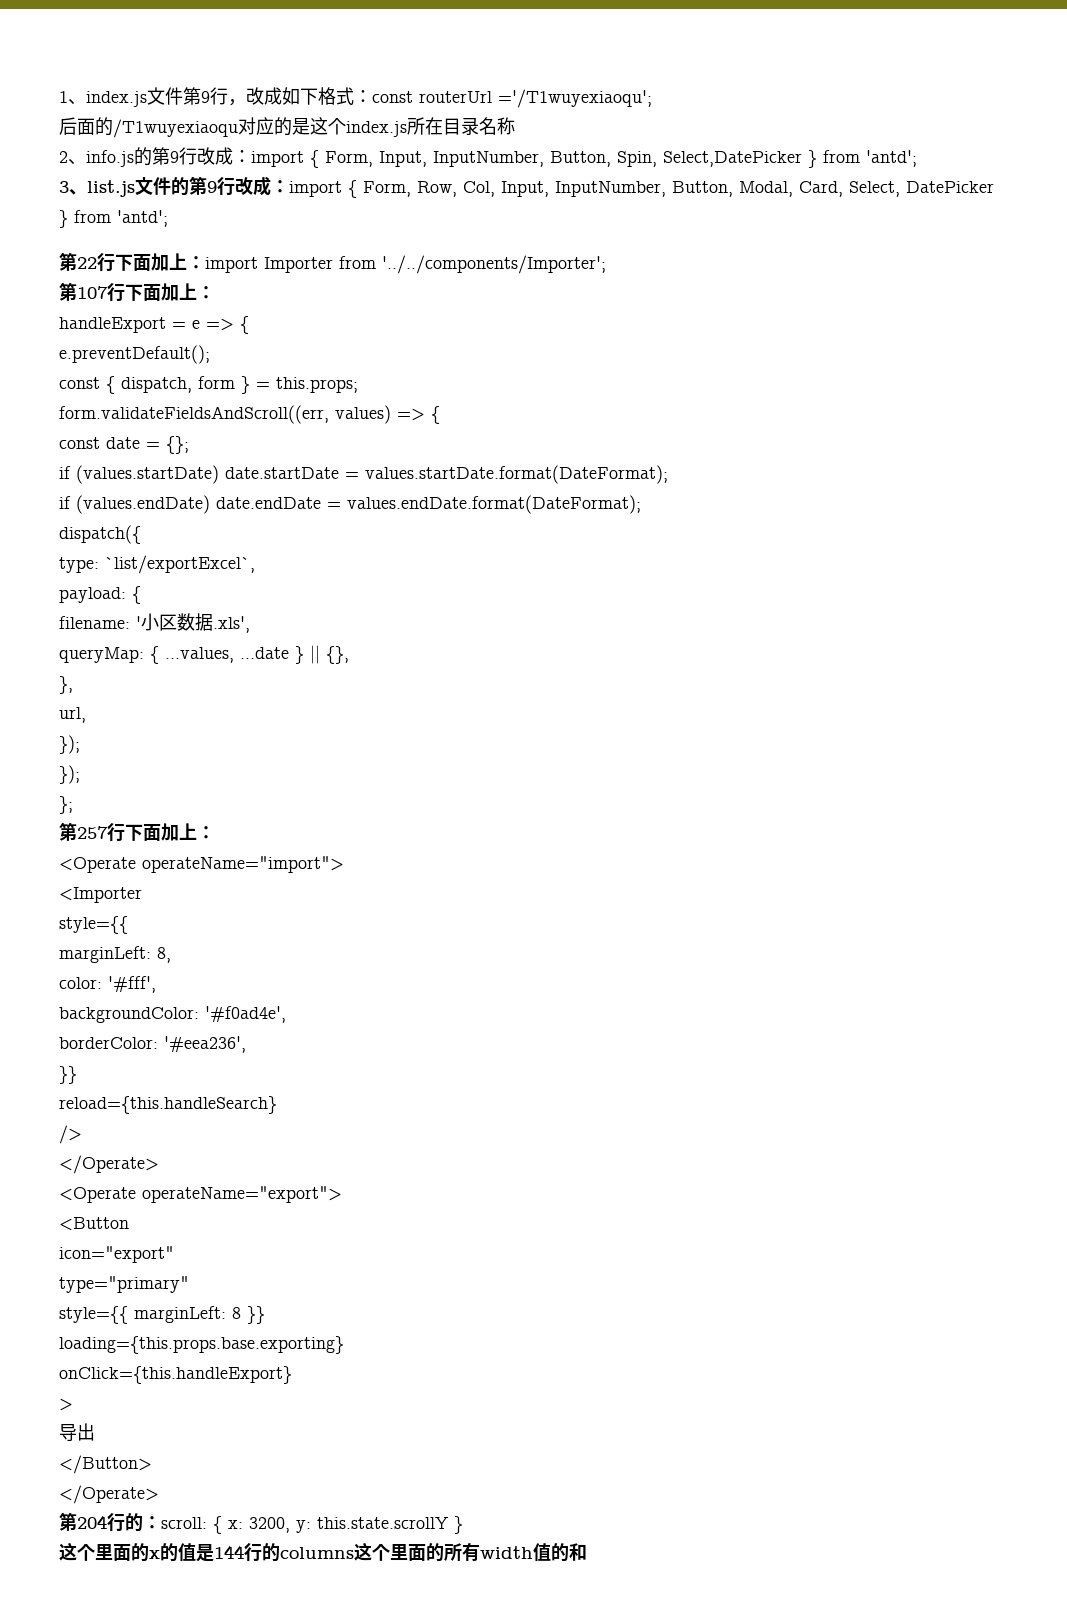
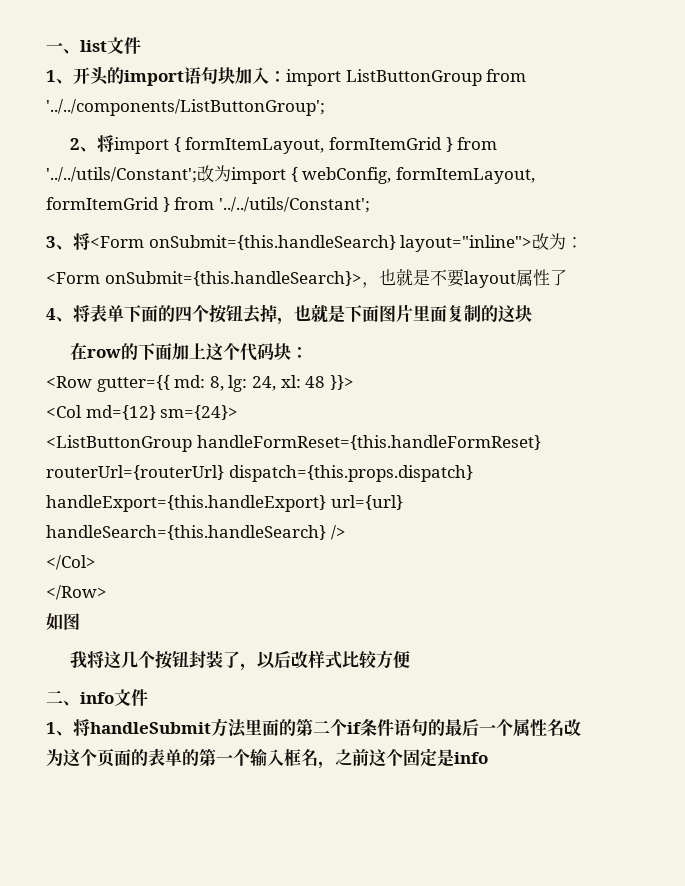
[59,87,652,108] [59,117,515,138] [59,147,917,168] [59,176,994,198] [59,210,168,228] [59,252,606,274] [59,282,215,302] [59,316,249,334] [59,345,210,364] [59,376,358,394] [59,405,440,424] [59,436,189,454] [59,465,668,484] [59,495,641,514] [59,525,141,544] [59,555,255,574] [59,586,141,604] [59,613,250,633] [59,645,349,664] [59,676,73,694] [59,707,86,723] [59,735,80,754] [59,765,80,784] [59,796,73,814] [59,822,215,842] [59,856,344,873] [59,887,142,903] [59,916,128,934] [59,946,171,963] [59,976,156,993] [59,1006,286,1023] [59,1036,246,1053] [59,1066,77,1084] [59,1096,277,1114] [59,1125,82,1144] [59,1155,159,1174] [59,1186,342,1203] [59,1217,129,1230] [59,1246,174,1263] [59,1276,189,1293] [59,1306,265,1324] [59,1336,344,1354] [59,1366,292,1384] [59,1398,73,1411] [59,1423,95,1441] [59,1455,152,1474] [59,1485,159,1504] [59,1512,463,1534] [59,1542,587,1562] 1、index.js文件第9行，改成如下格式：const routerUrl ='/T1wuyexiaoqu'; // 后面的/T1wuyexiaoqu对应的是这个index.js所在目录名称 // 2、info.js的第9行改成：import { Form, Input, InputNumber, Button, Spin, Select,DatePicker } from 'antd'; // 3、list.js文件的第9行改成：import { Form, Row, Col, Input, InputNumber, Button, Modal, Card, Select, DatePicker } from 'antd'; // 第22行下面加上：import Importer from '../../components/Importer'; // 第107行下面加上： // handleExport = e => { // e.preventDefault(); // const { dispatch, form } = this.props; // form.validateFieldsAndScroll((err, values) => { // const date = {}; // if (values.startDate) date.startDate = values.startDate.format(DateFormat); // if (values.endDate) date.endDate = values.endDate.format(DateFormat); // dispatch({ // type: `list/exportExcel`, // payload: { // filename: '小区数据.xls', // queryMap: { ...values, ...date } || {}, // }, // url, // }); // }); // }; // 第257行下面加上： // <Operate operateName="import"> // <Importer // style={{ // marginLeft: 8, // color: '#fff', // backgroundColor: '#f0ad4e', // borderColor: '#eea236', // }} // reload={this.handleSearch} // /> // </Operate> // <Operate operateName="export"> // <Button // icon="export" // type="primary" // style={{ marginLeft: 8 }} // loading={this.props.base.exporting} // onClick={this.handleExport} // > // 导出 // </Button> // </Operate> // 第204行的：scroll: { x: 3200, y: this.state.scrollY } // 这个里面的x的值是144行的columns这个里面的所有width值的和 -> [46,37,141,54] [46,66,527,86] [46,99,325,116] [70,135,498,154] [46,165,535,184] [46,197,370,213] [46,233,584,252] [46,268,567,288] [46,304,532,325] [70,342,309,361] [46,375,354,392] [46,405,239,420] [46,435,541,452] [46,465,473,482] [46,495,403,512] [46,525,346,540] [46,555,96,570] [46,585,107,600] [46,613,80,630] [70,650,411,671] [46,689,148,706] [46,718,581,738] [46,748,488,769] 一、list文件 // 1、开头的import语句块加入：import ListButtonGroup from '../../components/ListButtonGroup'; // 2、将import { formItemLayout, formItemGrid } from '../../utils/Constant';改为import { webConfig, formItemLayout, formItemGrid } from '../../utils/Constant'; // 3、将<Form onSubmit={this.handleSearch} layout="inline">改为： // <Form onSubmit={this.handleSearch}>，也就是不要layout属性了 // 4、将表单下面的四个按钮去掉，也就是下面图片里面复制的这块 // 在row的下面加上这个代码块： // <Row gutter={{ md: 8, lg: 24, xl: 48 }}> // <Col md={12} sm={24}> // <ListButtonGroup handleFormReset={this.handleFormReset} routerUrl={routerUrl} dispatch={this.props.dispatch} handleExport={this.handleExport} url={url} handleSearch={this.handleSearch} /> // </Col> // </Row> // 如图 // 我将这几个按钮封装了，以后改样式比较方便 // 二、info文件 // 1、将handleSubmit方法里面的第二个if条件语句的最后一个属性名改为这个页面的表单的第一个输入框名，之前这个固定是info

